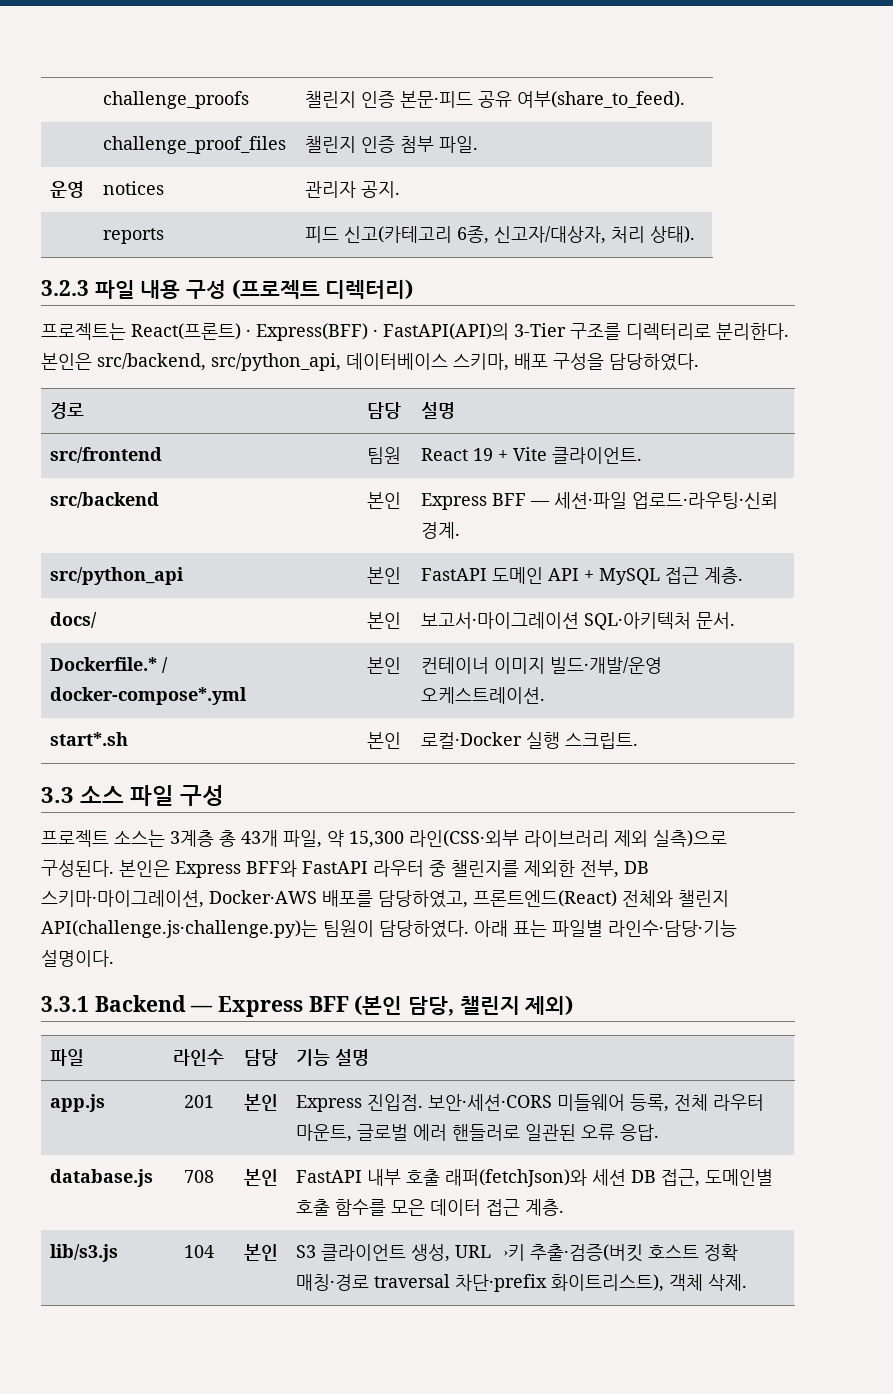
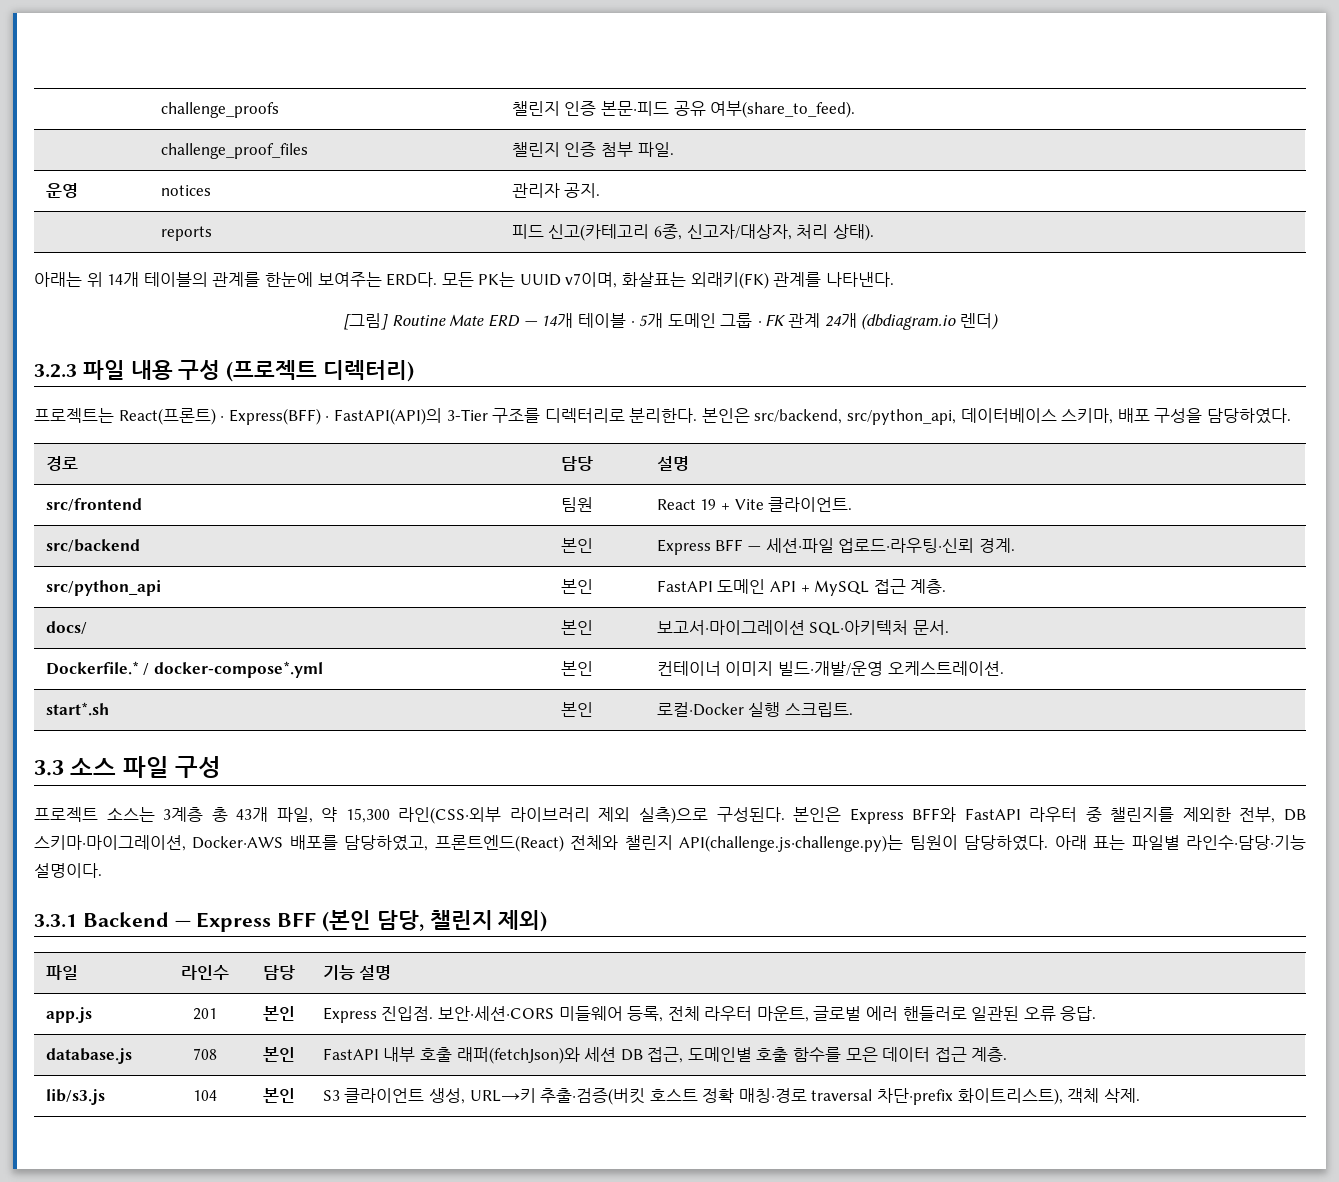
(696, 234) none -> [34,272,894,289] [343,313,999,330] // 아래는 위 14개 테이블의 관계를 한눈에 보여주는 ERD다. 모든 PK는 UUID v7이며, 화살표는 외래키(FK) 관계를 나타낸다. // [그림] Routine Mate ERD — 14개 테이블 · 5개 도메인 그룹 · FK 관계 24개 (dbdiagram.io 렌더)

